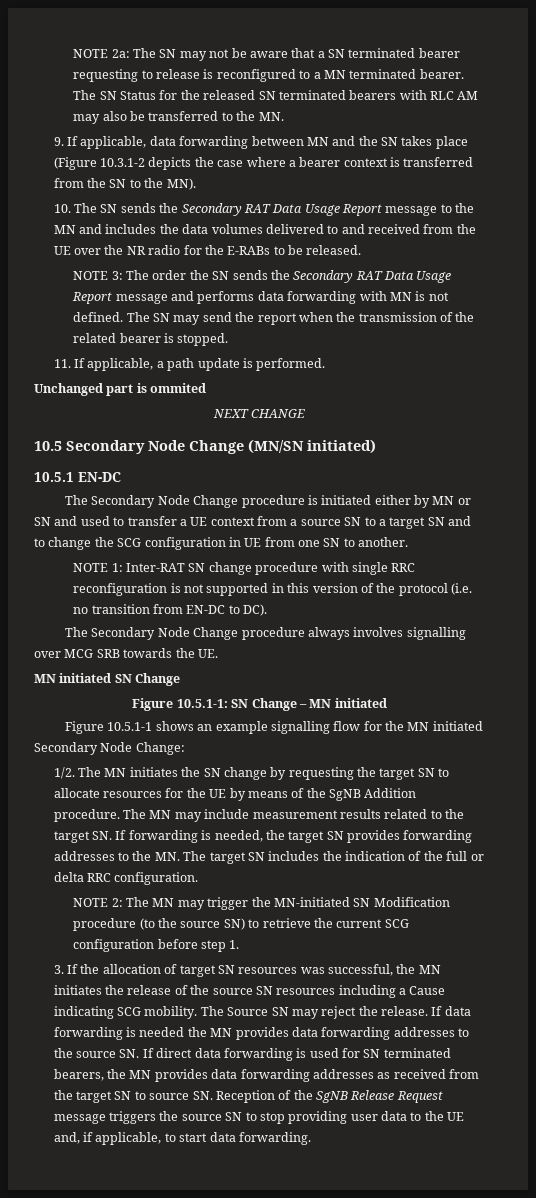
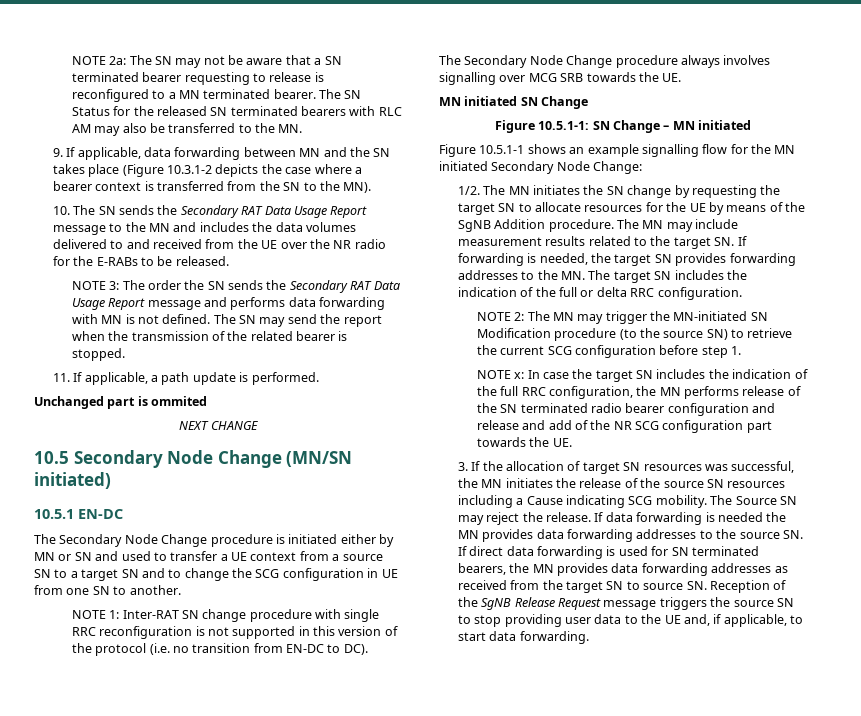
(240, 944) none -> [476,369,808,382] [476,386,801,399] [476,403,776,416] [476,420,772,433] [476,437,572,447] // NOTE x: In case the target SN includes the indication of the full RRC configuration, the MN performs release of the SN terminated radio bearer configuration and release and add of the NR SCG configuration part towards the UE.

